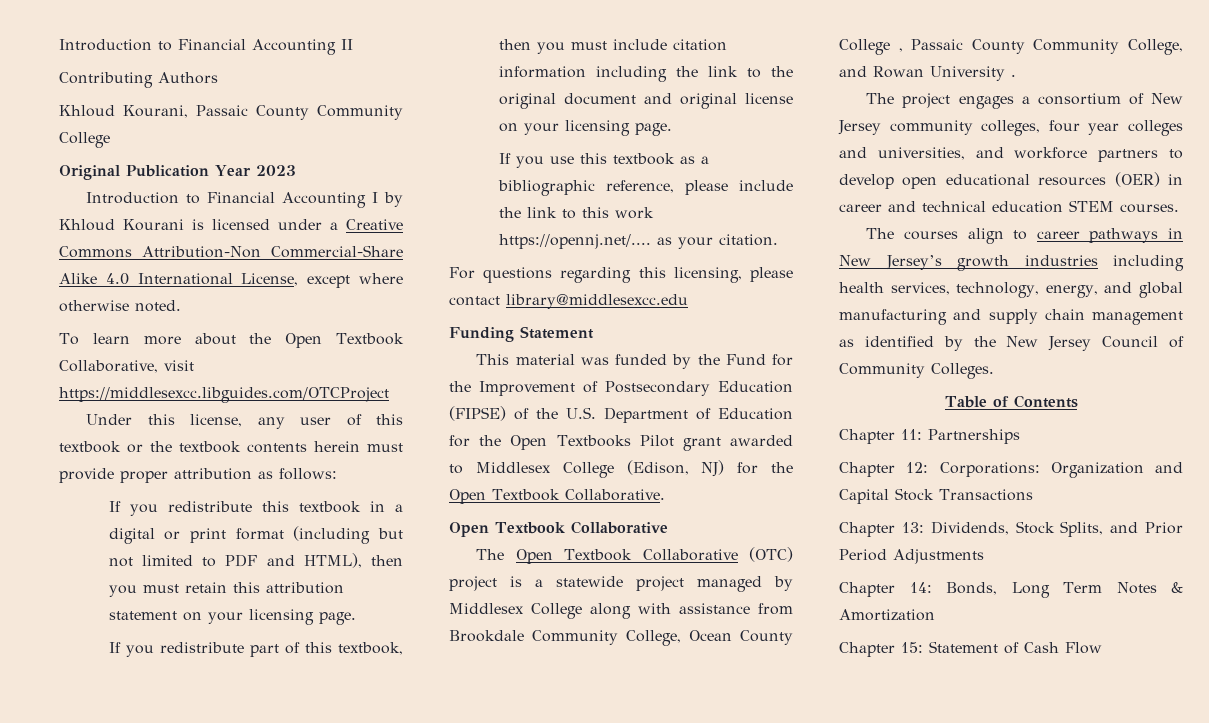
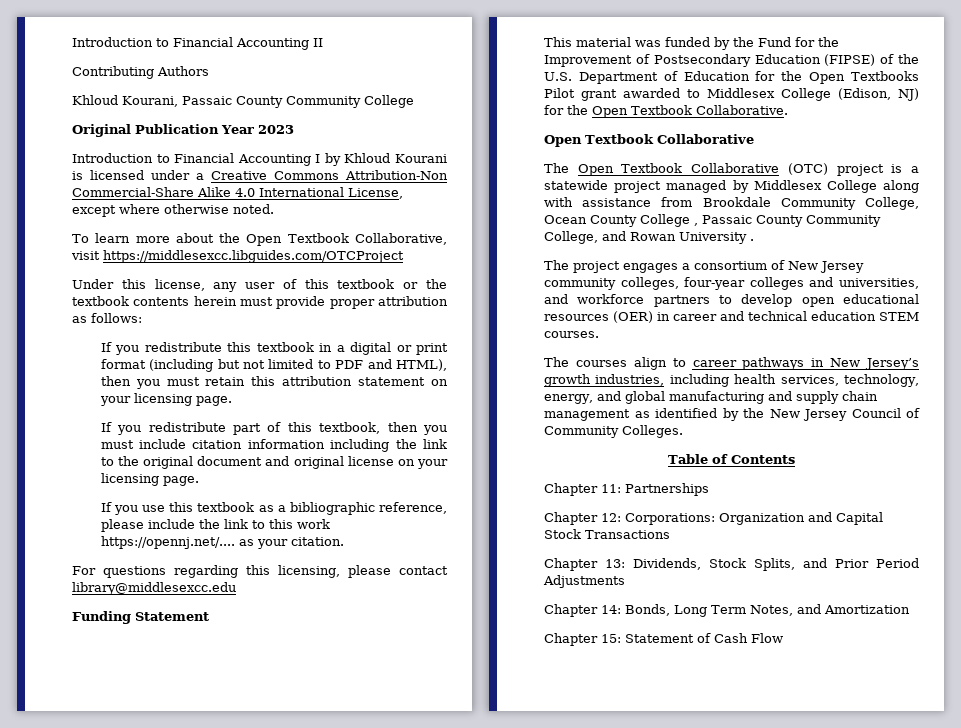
[1048,120,1120,135] four year -> [684,277,746,290] four-year
[1024,255,1098,266] industries -> [595,374,665,386] industries,
[1116,582,1183,594] Notes & -> [749,604,821,616] Notes, and

